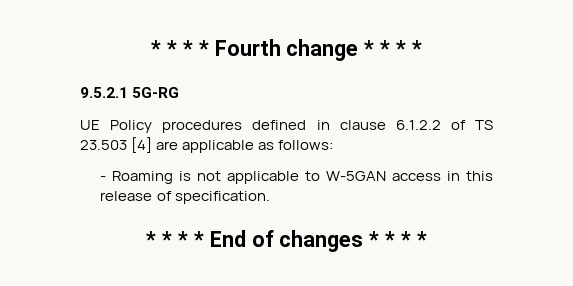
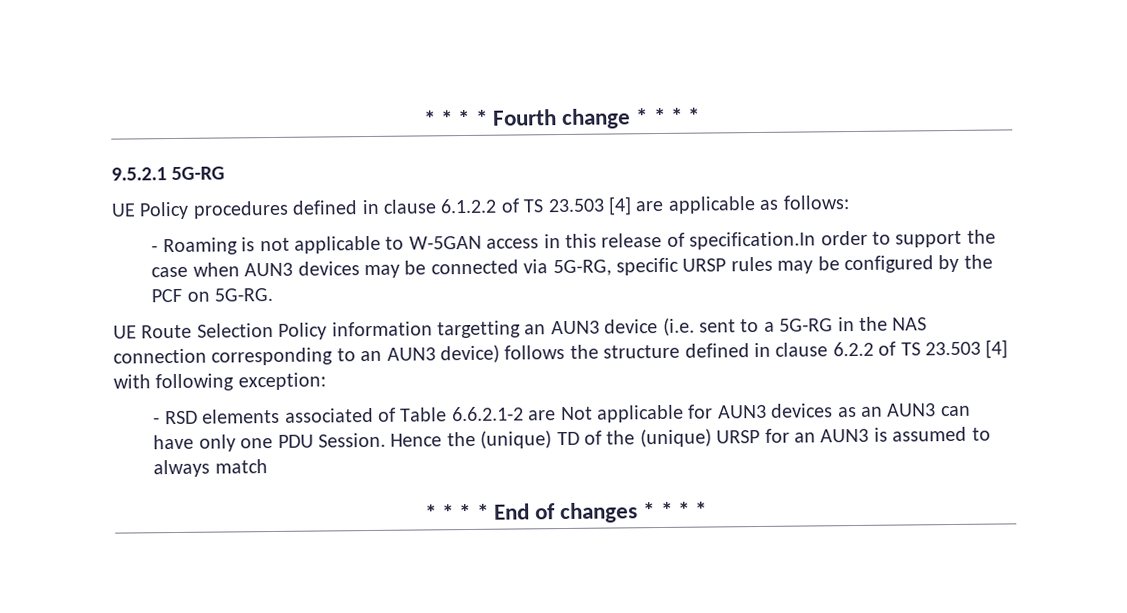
[174,191,270,204] specification. -> [689,229,996,250] [151,254,993,279] [151,287,274,303] [113,316,928,340] [113,339,1009,366] [113,372,326,392] [153,403,971,425] [153,426,991,452] [153,459,268,478] specification.In order to support the case when AUN3 devices may be connected via 5G-RG, specific URSP rules may be configured by the PCF on 5G-RG. // UE Route Selection Policy information targetting an AUN3 device (i.e. sent to a 5G-RG in the NAS connection corresponding to an AUN3 device) follows the structure defined in clause 6.2.2 of TS 23.503 [4] with following exception: // - RSD elements associated of Table 6.6.2.1-2 are Not applicable for AUN3 devices as an AUN3 can have only one PDU Session. Hence the (unique) TD of the (unique) URSP for an AUN3 is assumed to always match

